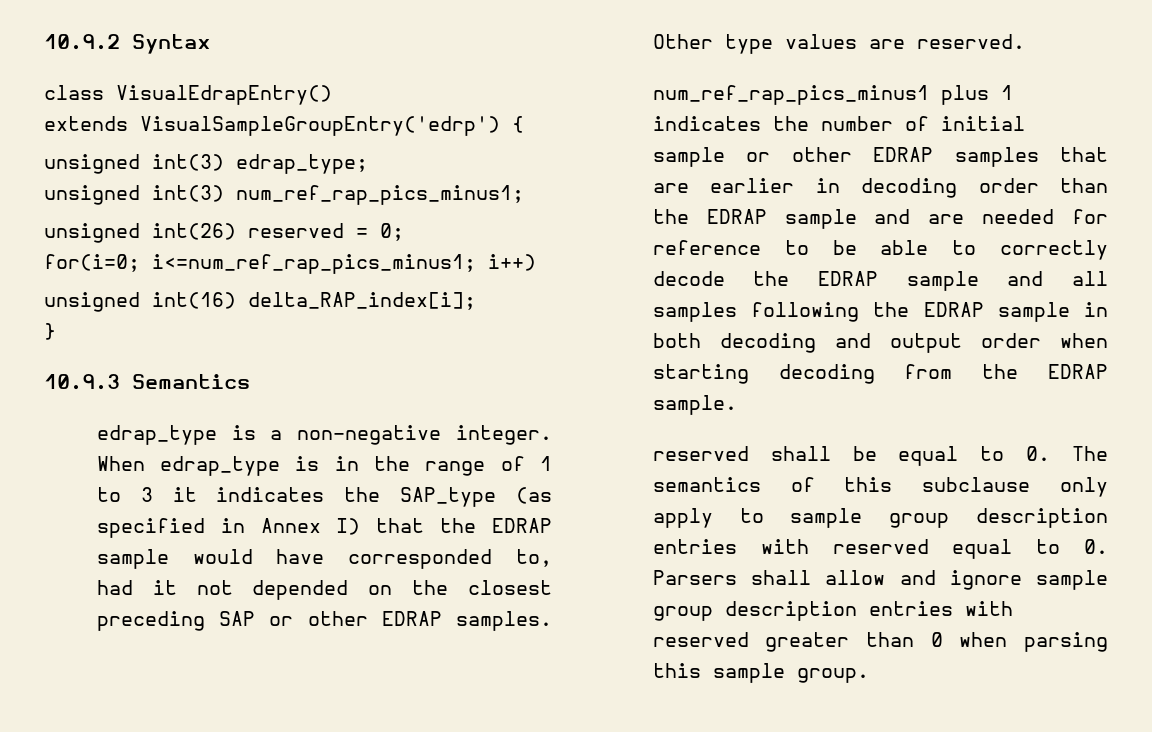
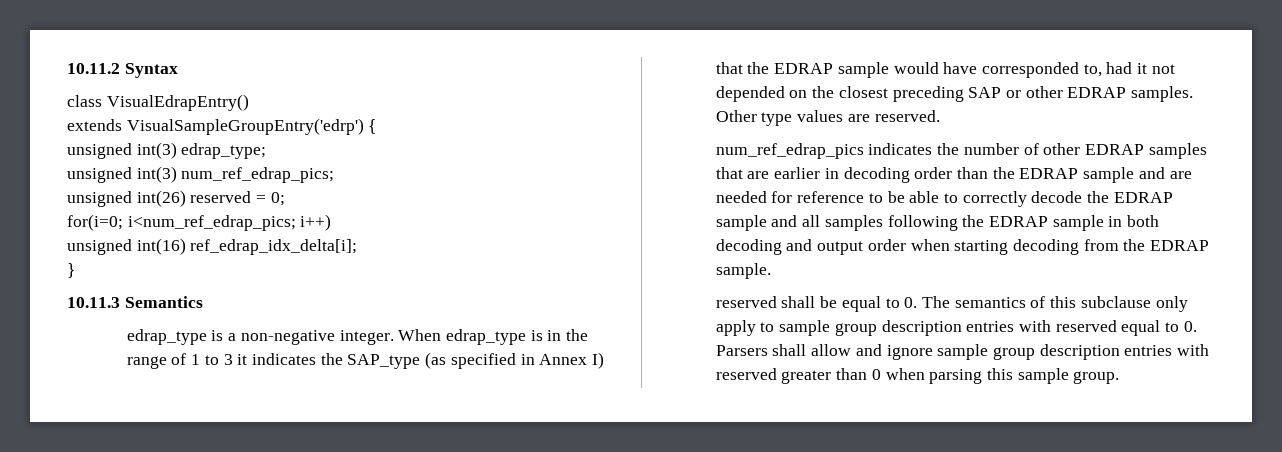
[44,34,120,50] 10.9.2 -> [67,63,120,74] 10.11.2
[236,185,524,205] num_ref_rap_pics_minus1; -> [181,167,335,183] num_ref_edrap_pics;
[152,254,476,274] i<=num_ref_rap_pics_minus1; -> [127,215,296,231] i<num_ref_edrap_pics;
[248,292,476,310] delta_RAP_index[i]; -> [190,239,358,255] ref_edrap_idx_delta[i];
[44,374,120,390] 10.9.3 -> [67,297,120,308] 10.11.3
[652,85,1013,105] num_ref_rap_pics_minus1 plus 1 -> [715,143,864,159] num_ref_edrap_pics
[940,116,1025,131] [652,147,771,167] initial sample or -> (1039, 149) none

